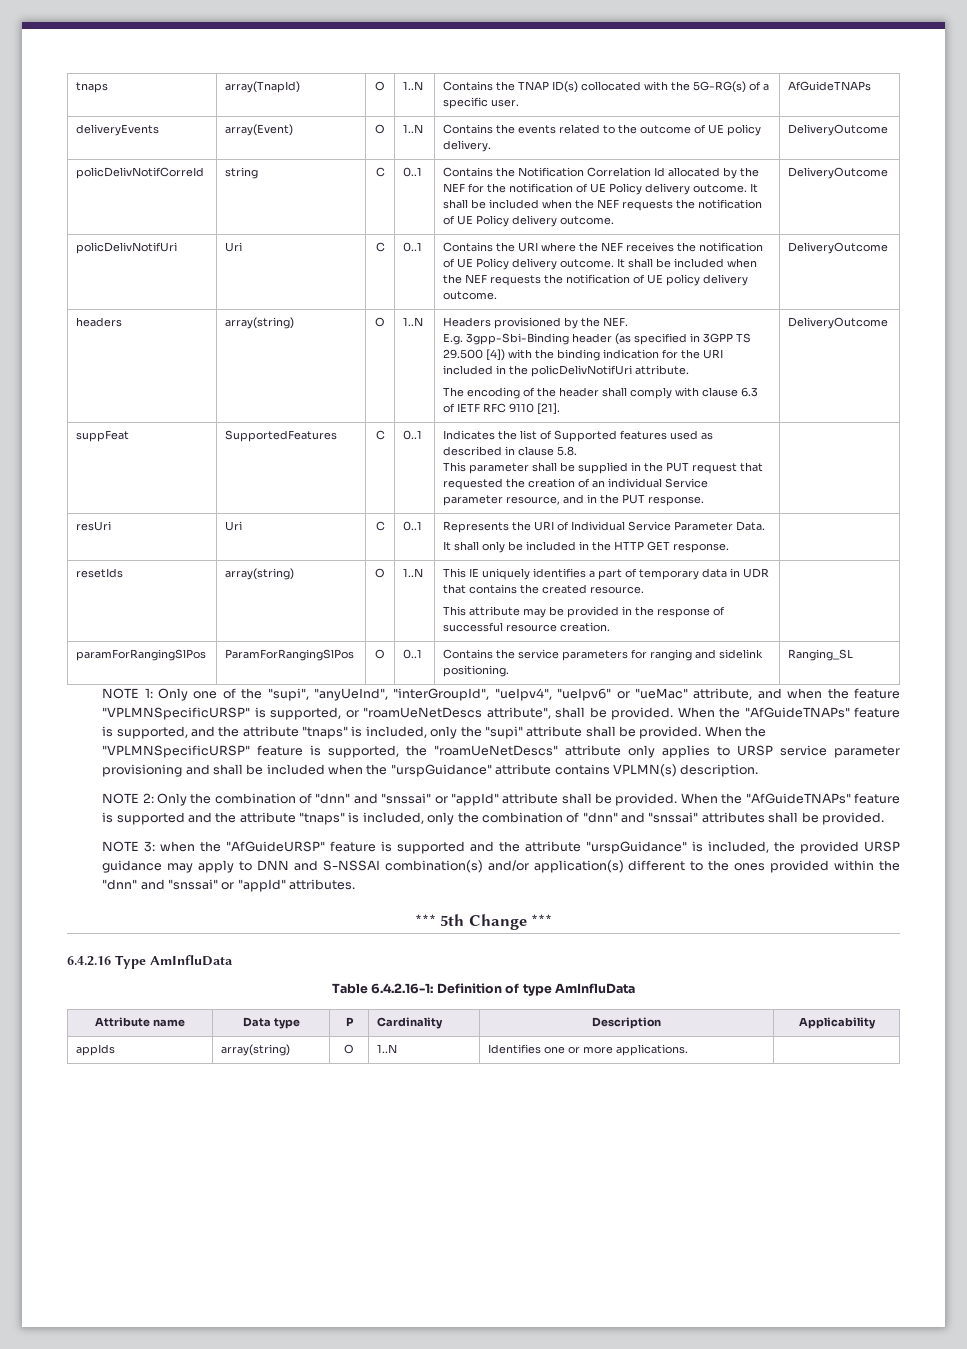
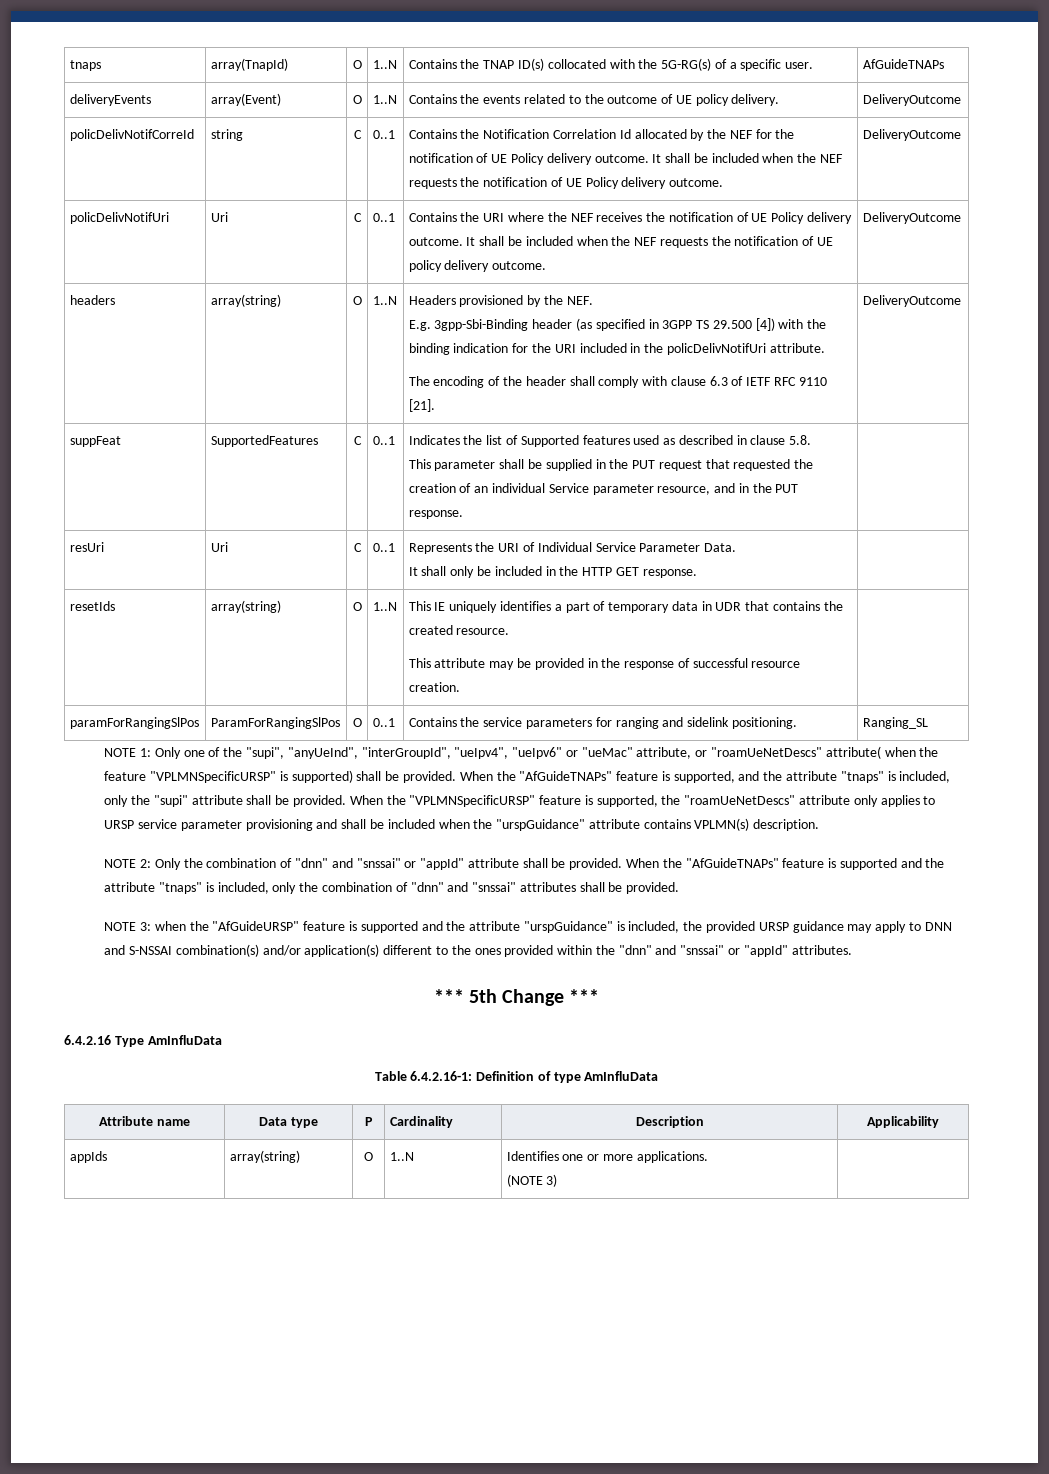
[757,688,782,699] and -> [695,746,881,759] or "roamUeNetDescs" attribute(
[270,707,551,720] supported, or "roamUeNetDescs attribute", -> [291,770,353,783] supported)
(689, 1050) none -> [506,1174,558,1187] // (NOTE 3)

